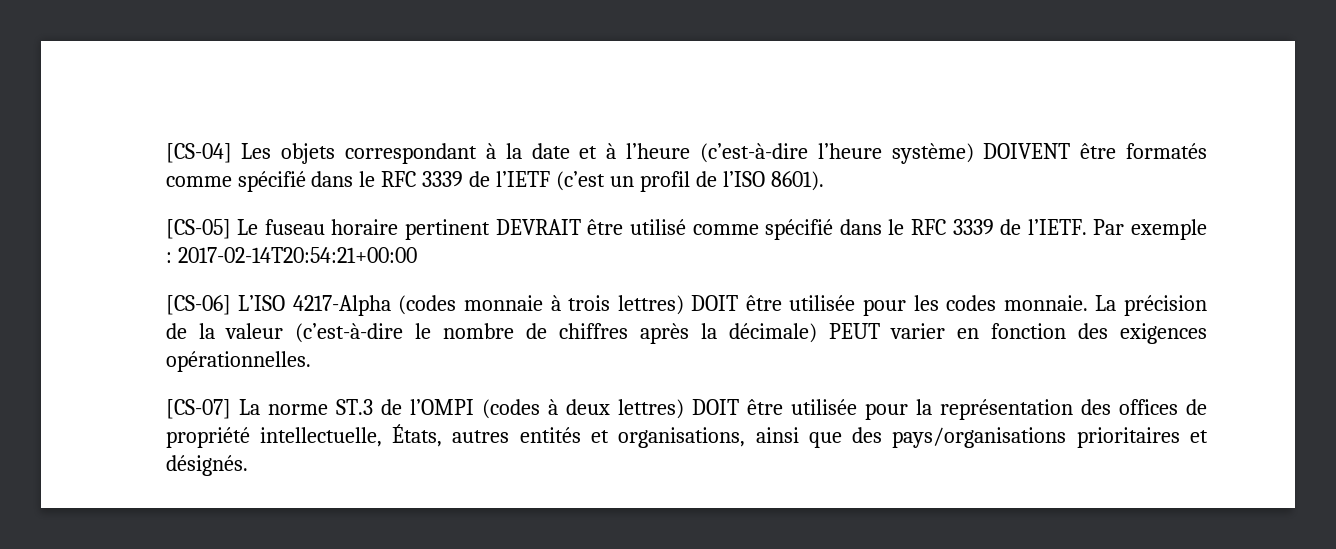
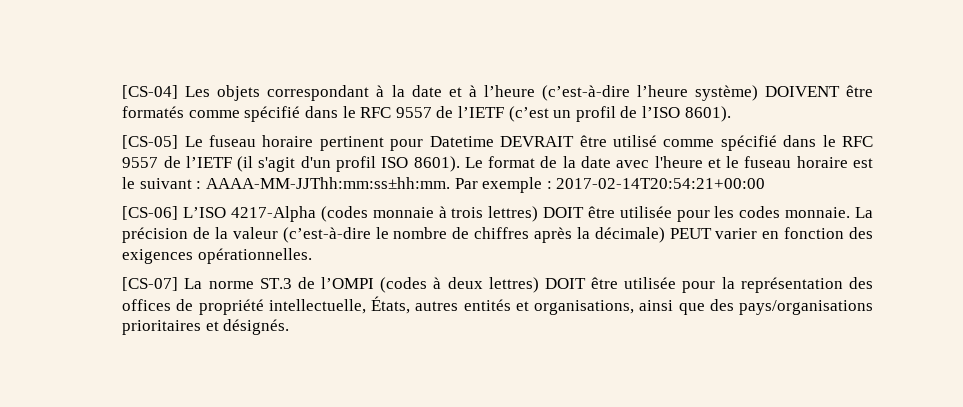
[422,171,464,187] 3339 -> [395,107,432,118] 9557
(491, 229) none -> [390,136,494,151] pour Datetime
[952,219,1087,235] 3339 de l’IETF. -> [122,156,874,172] [122,177,451,189] 9557 de l’IETF (il s'agit d'un profil ISO 8601). Le format de la date avec l'heure et le fuseau horaire est le suivant : AAAA-MM-JJThh:mm:ss±hh:mm.

